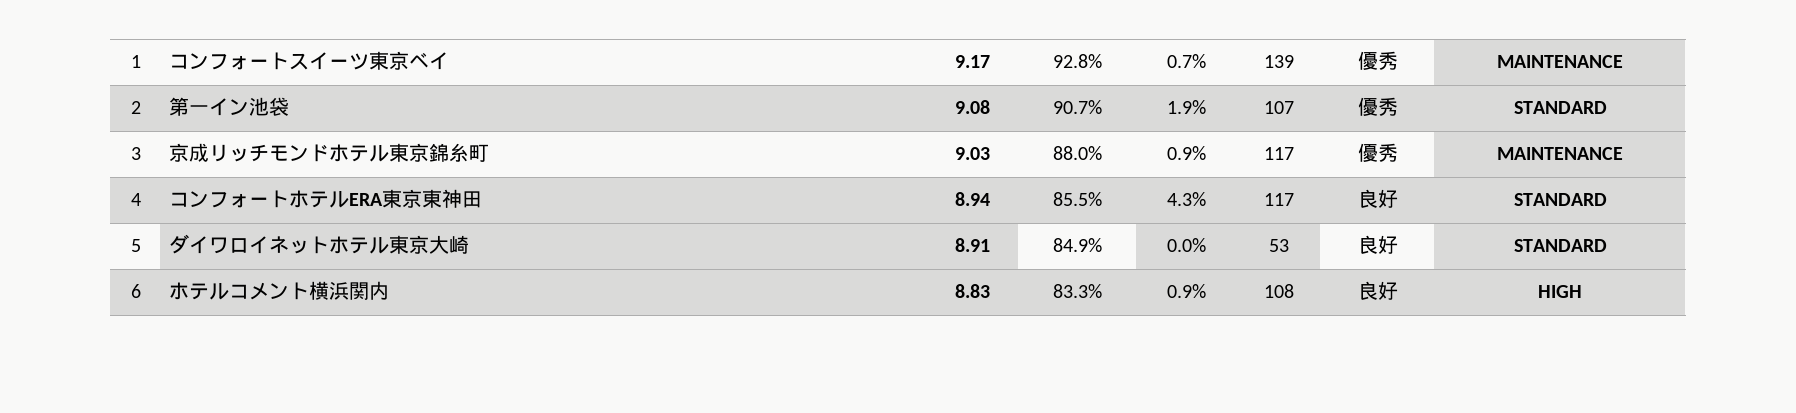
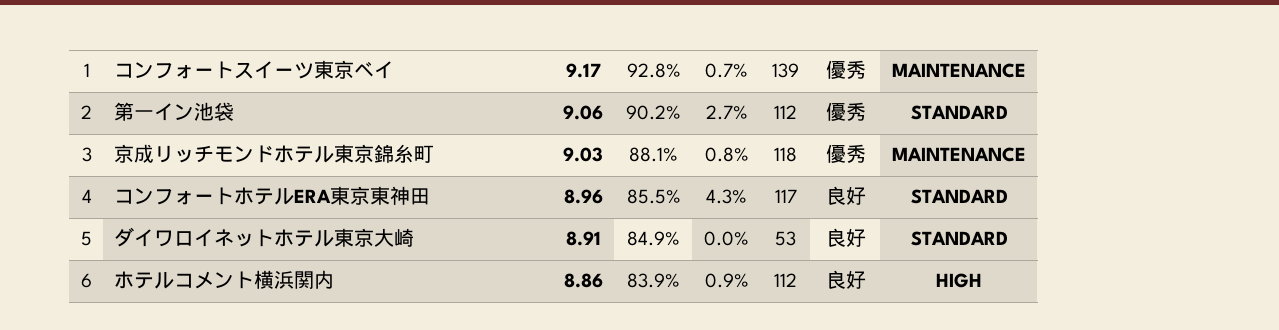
[954,100,990,114] [1053,100,1102,114] [1167,100,1206,114] [1263,101,1294,114] 9.08 | 90.7% | 1.9% | 107 -> [563,105,603,120] [626,105,681,120] [705,105,748,120] [774,105,797,119] 9.06 | 90.2% | 2.7% | 112
[1053,146,1102,160] [1167,146,1206,160] [1263,147,1294,160] 88.0% | 0.9% | 117 -> [629,147,678,162] [704,147,749,162] [774,147,797,162] 88.1% | 0.8% | 118
[954,192,990,206] 8.94 -> [563,189,603,204] 8.96
[954,284,990,298] [1053,284,1102,298] [1167,284,1206,298] [1263,284,1294,298] 8.83 | 83.3% | 0.9% | 108 -> [563,273,603,288] [627,273,680,288] [704,273,749,288] [774,273,797,287] 8.86 | 83.9% | 0.9% | 112

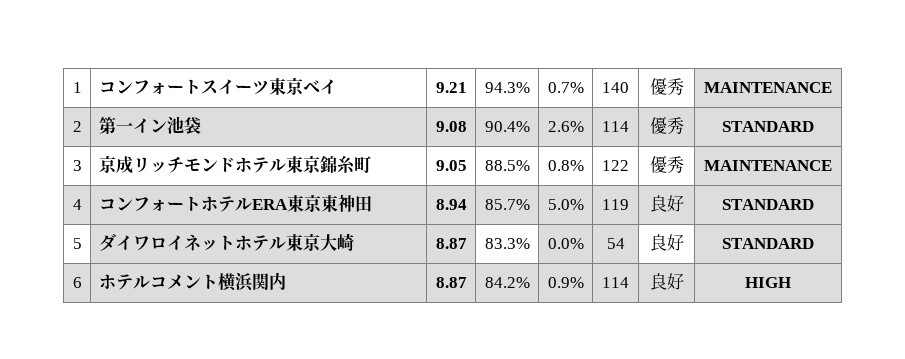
[565,63,601,78] [626,63,681,78] 9.17 | 92.8% -> [435,82,467,93] [484,82,530,93] 9.21 | 94.3%
[772,63,799,78] 139 -> [602,82,629,93] 140
[563,105,603,120] [626,105,681,120] [705,105,748,120] [774,105,797,119] 9.06 | 90.2% | 2.7% | 112 -> [435,121,467,132] [484,121,530,132] [547,121,584,132] [602,121,629,132] 9.08 | 90.4% | 2.6% | 114
[563,147,603,162] [629,147,678,162] 9.03 | 88.1% -> [435,160,467,171] [484,160,530,171] 9.05 | 88.5%
[774,147,797,162] 118 -> [602,160,629,171] 122
[563,189,603,204] [626,189,681,204] [706,189,747,204] [774,189,797,203] 8.96 | 85.5% | 4.3% | 117 -> [435,199,467,210] [484,199,530,210] [547,199,584,210] [602,199,629,210] 8.94 | 85.7% | 5.0% | 119
[565,231,601,246] [627,231,680,246] 8.91 | 84.9% -> [435,238,467,249] [484,238,530,249] 8.87 | 83.3%
[775,231,796,246] 53 -> [606,238,625,249] 54
[563,273,603,288] [627,273,680,288] 8.86 | 83.9% -> [435,277,467,288] [484,277,530,288] 8.87 | 84.2%
[774,273,797,287] 112 -> [602,277,629,288] 114

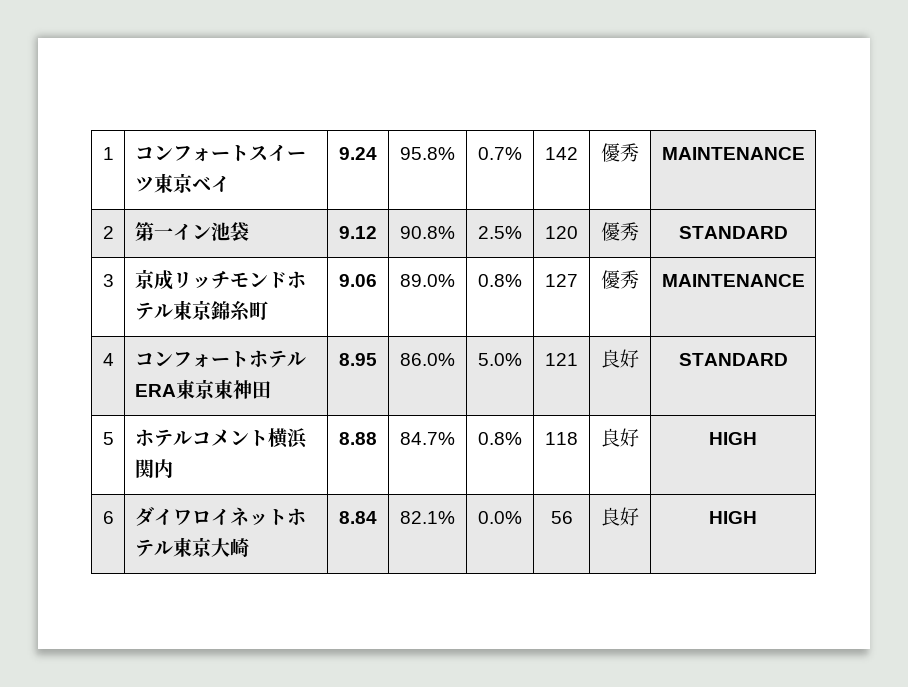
[435,82,467,93] [484,82,530,93] 9.21 | 94.3% -> [339,147,377,160] [400,147,455,160] 9.24 | 95.8%
[602,82,629,93] 140 -> [545,147,578,160] 142
[435,121,467,132] [484,121,530,132] [547,121,584,132] [602,121,629,132] 9.08 | 90.4% | 2.6% | 114 -> [339,226,377,239] [400,226,455,239] [478,226,522,239] [545,226,578,239] 9.12 | 90.8% | 2.5% | 120
[435,160,467,171] [484,160,530,171] [547,160,584,171] [602,160,629,171] 9.05 | 88.5% | 0.8% | 122 -> [339,274,377,287] [400,274,455,287] [478,274,522,287] [545,274,578,287] 9.06 | 89.0% | 0.8% | 127
[435,199,467,210] [484,199,530,210] 8.94 | 85.7% -> [339,353,377,366] [400,353,455,366] 8.95 | 86.0%
[602,199,629,210] 119 -> [545,353,578,366] 121
(82, 243) none -> [134,428,307,448] [134,459,173,478] [339,432,377,445] [400,432,455,445] [478,432,522,445] [545,432,578,445] [601,428,639,447] [709,432,757,445] [102,511,114,524] | ホテルコメント横浜関内 | 8.88 | 84.7% | 0.8% | 118 | 良好 | HIGH // 6
[435,238,467,249] [484,238,530,249] 8.87 | 83.3% -> [339,511,377,524] [400,511,455,524] 8.84 | 82.1%
[606,238,625,249] [649,234,684,251] [722,238,815,249] [72,277,82,288] [98,272,286,291] [435,277,467,288] [484,277,530,288] [547,277,584,288] [602,277,629,288] 54 | 良好 | STANDARD // 6 | ホテルコメント横浜関内 | 8.87 | 84.2% | 0.9% | 114 -> [550,511,573,524] 56

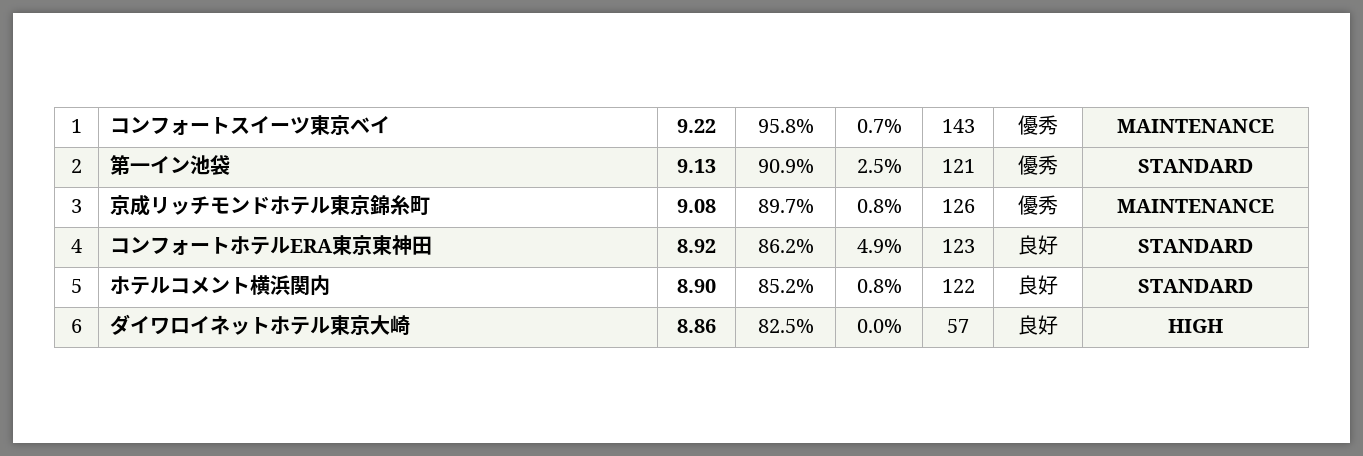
[339,147,377,160] 9.24 -> [677,119,716,133] 9.22
[545,147,578,160] 142 -> [941,119,975,133] 143
[339,226,377,239] [400,226,455,239] 9.12 | 90.8% -> [677,159,716,173] [757,159,814,173] 9.13 | 90.9%
[545,226,578,239] 120 -> [941,159,975,173] 121
[339,274,377,287] [400,274,455,287] [478,274,522,287] [545,274,578,287] 9.06 | 89.0% | 0.8% | 127 -> [677,199,716,213] [757,199,814,213] [856,199,902,213] [941,199,975,213] 9.08 | 89.7% | 0.8% | 126
[339,353,377,366] [400,353,455,366] [478,353,522,366] [545,353,578,366] 8.95 | 86.0% | 5.0% | 121 -> [677,239,716,253] [757,239,814,253] [856,239,902,253] [941,239,975,253] 8.92 | 86.2% | 4.9% | 123
[339,432,377,445] [400,432,455,445] [478,432,522,445] [545,432,578,445] [601,428,639,447] [709,432,757,445] 8.88 | 84.7% | 0.8% | 118 | 良好 | HIGH -> [677,279,716,293] [757,279,814,293] [856,279,902,293] [941,279,975,293] [1018,275,1058,295] [1138,279,1253,293] 8.90 | 85.2% | 0.8% | 122 | 良好 | STANDARD
[339,511,377,524] [400,511,455,524] 8.84 | 82.1% -> [677,319,716,333] [757,319,814,333] 8.86 | 82.5%
[550,511,573,524] 56 -> [947,319,969,333] 57

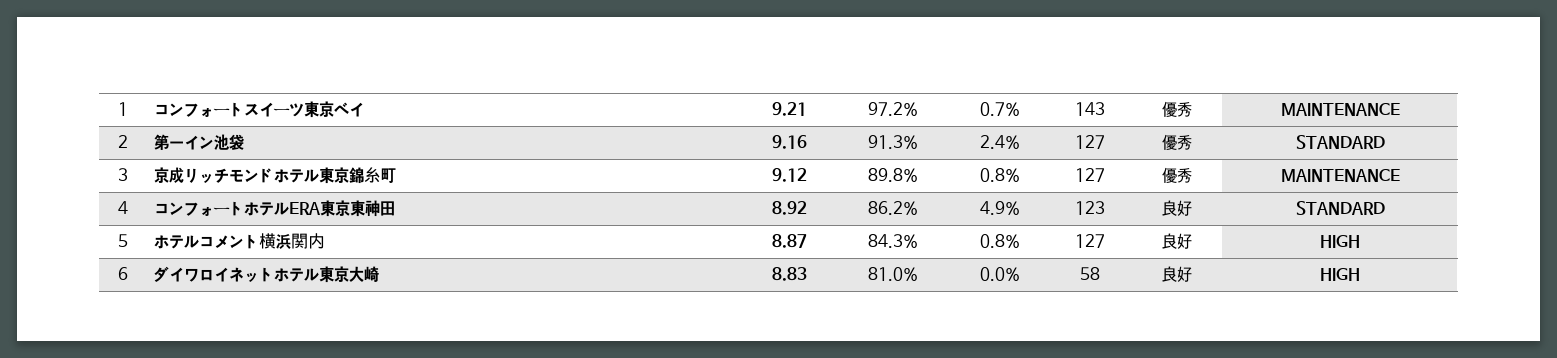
[677,119,716,133] [757,119,814,133] 9.22 | 95.8% -> [772,102,808,116] [867,102,918,116] 9.21 | 97.2%
[677,159,716,173] [757,159,814,173] [856,159,902,173] [941,159,975,173] 9.13 | 90.9% | 2.5% | 121 -> [772,135,808,149] [867,135,918,149] [980,135,1021,149] [1075,135,1105,149] 9.16 | 91.3% | 2.4% | 127
[677,199,716,213] [757,199,814,213] [856,199,902,213] [941,199,975,213] 9.08 | 89.7% | 0.8% | 126 -> [772,168,808,182] [867,168,918,182] [980,168,1021,182] [1075,168,1105,182] 9.12 | 89.8% | 0.8% | 127
[677,279,716,293] [757,279,814,293] [856,279,902,293] [941,279,975,293] [1018,275,1058,295] [1138,279,1253,293] 8.90 | 85.2% | 0.8% | 122 | 良好 | STANDARD -> [772,234,808,248] [867,234,918,248] [980,234,1021,248] [1075,234,1105,248] [1161,233,1192,249] [1320,235,1360,248] 8.87 | 84.3% | 0.8% | 127 | 良好 | HIGH
[677,319,716,333] [757,319,814,333] 8.86 | 82.5% -> [772,267,808,281] [867,267,918,281] 8.83 | 81.0%
[947,319,969,333] 57 -> [1080,267,1100,280] 58

